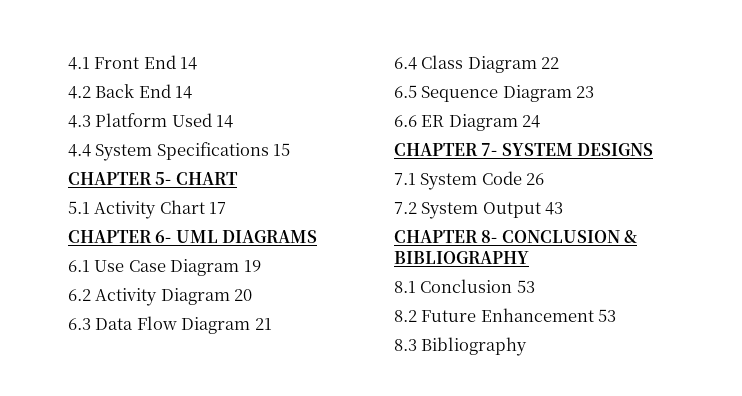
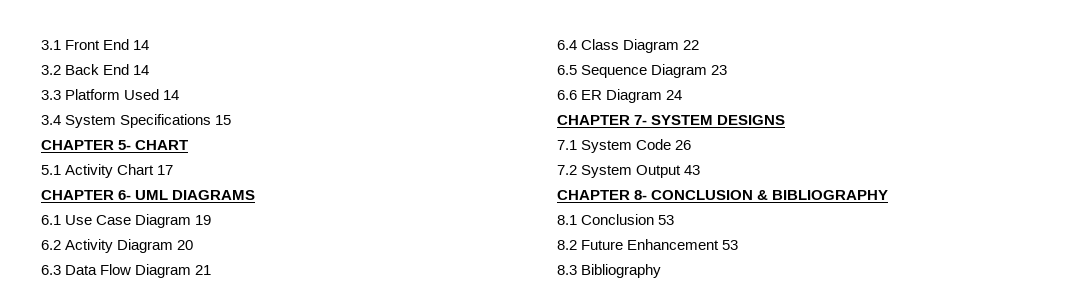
[68,57,90,70] 4.1 -> [41,40,61,50] 3.1
[68,86,91,99] 4.2 -> [41,65,61,75] 3.2
[68,115,91,128] 4.3 -> [41,90,61,100] 3.3
[68,144,91,157] 4.4 -> [41,115,61,125] 3.4

